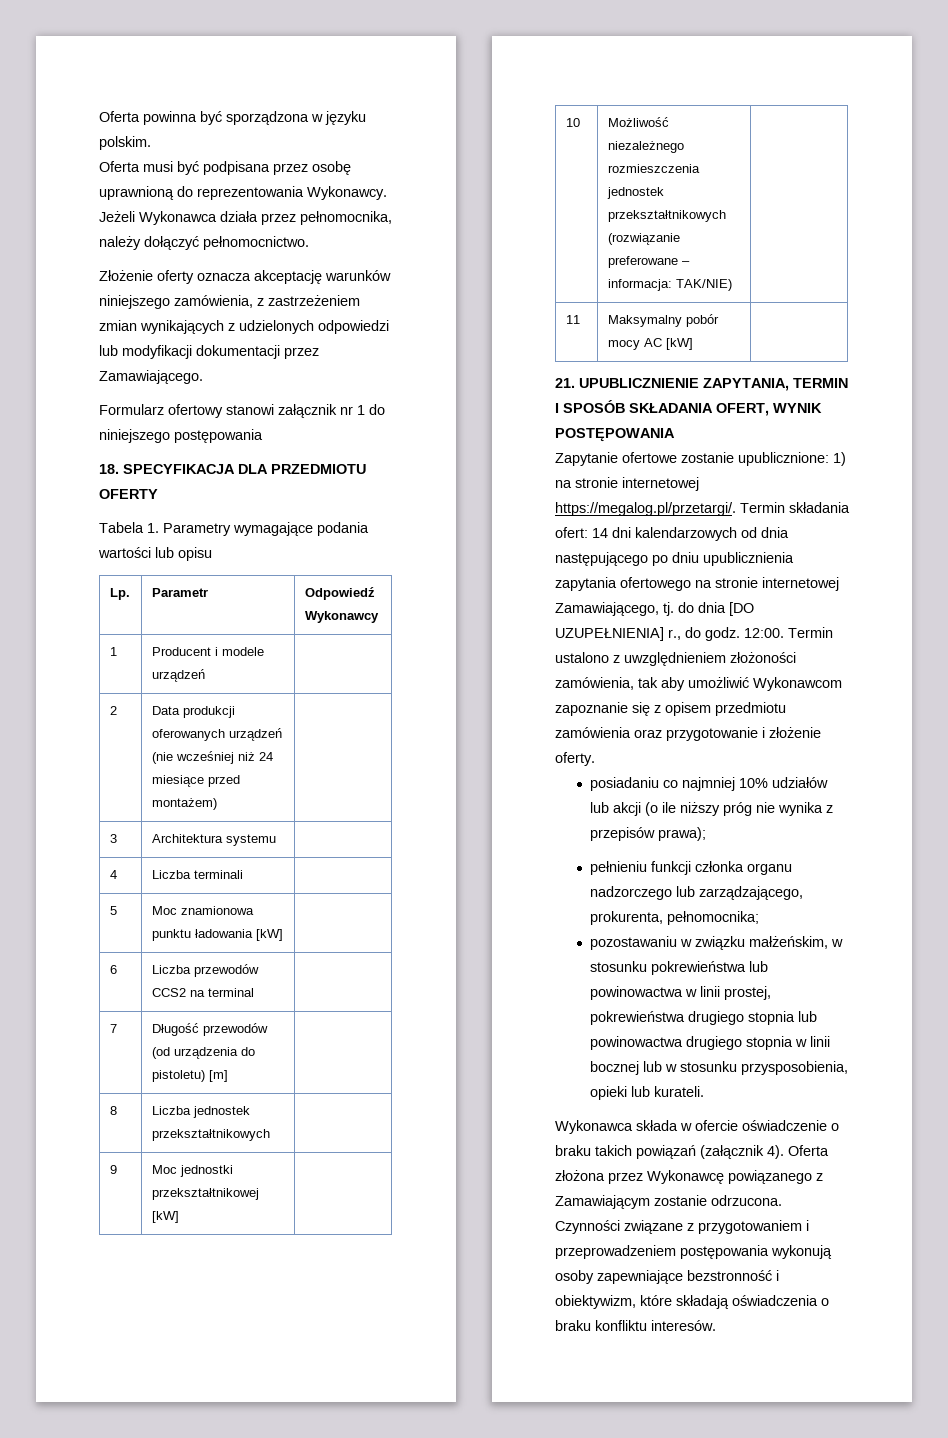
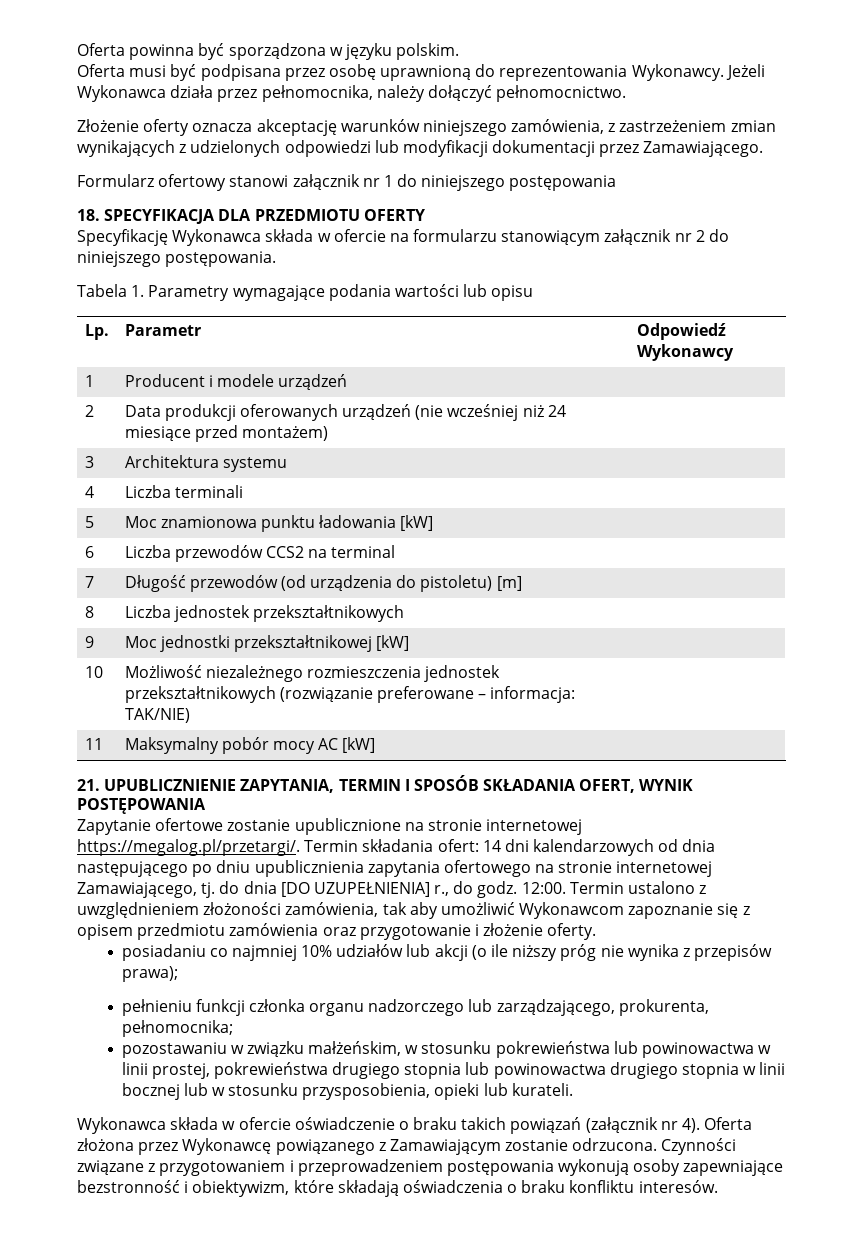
(158, 494) none -> [77,229,730,246] [77,251,277,267] // Specyfikację Wykonawca składa w ofercie na formularzu stanowiącym załącznik nr 2 do niniejszego postępowania.
[738,452,846,466] upublicznione: 1) -> [294,818,401,835] upublicznione
(764, 1152) none -> [660,1121,678,1130] nr

